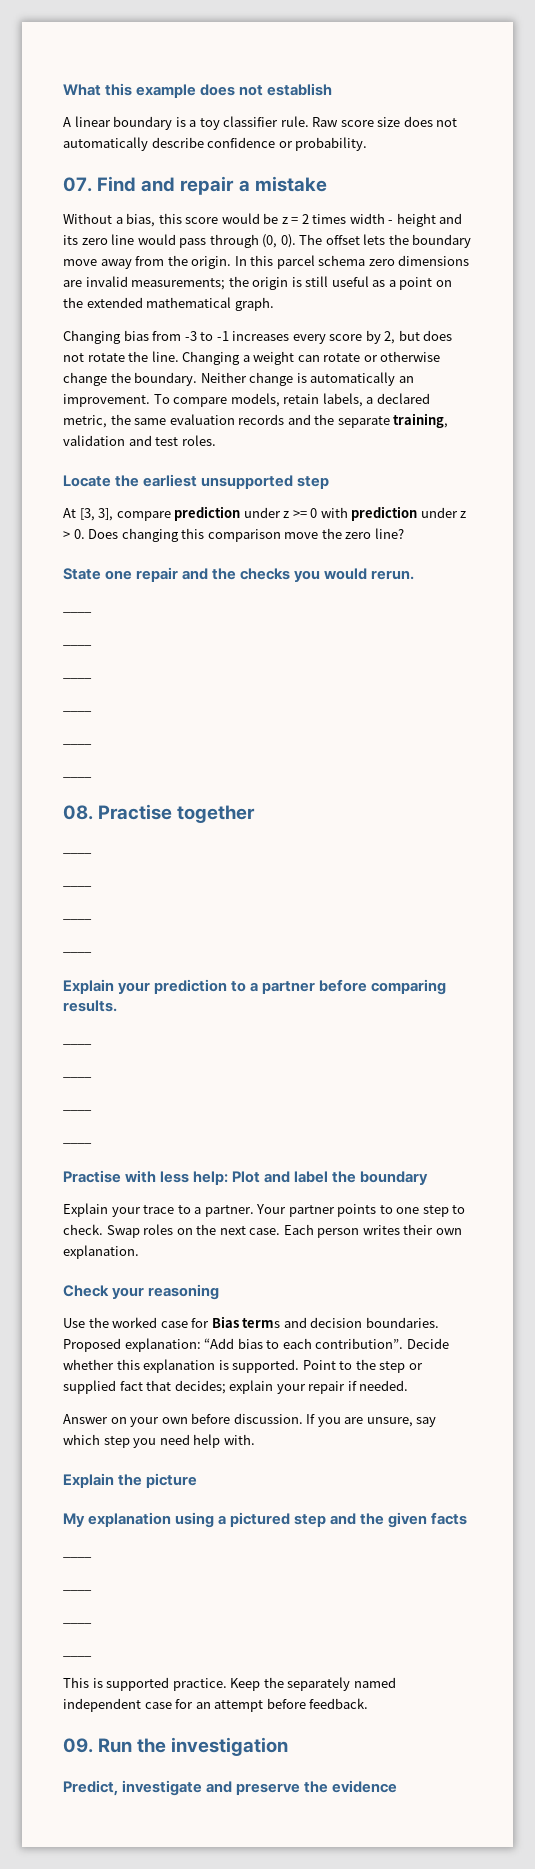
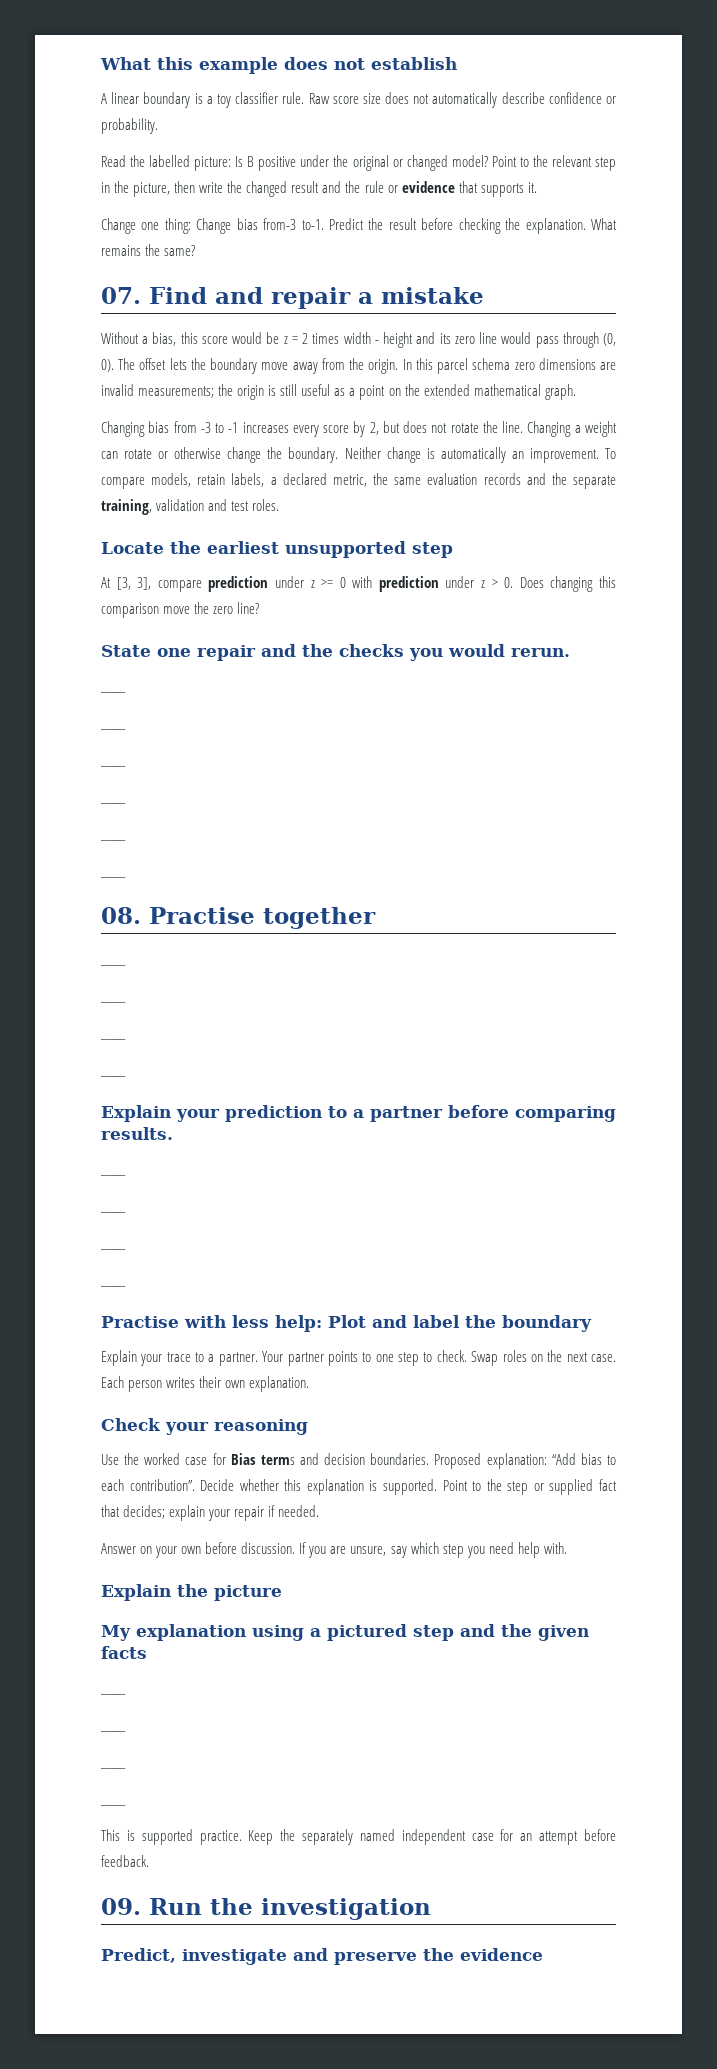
(368, 144) none -> [101,155,616,171] [101,181,537,197] [101,218,618,234] [101,244,196,256] // Read the labelled picture: Is B positive under the original or changed model? Point to the relevant step in the picture, then write the changed result and the rule or evidence that supports it. // Change one thing: Change bias from-3 to-1. Predict the result before checking the explanation. What remains the same?

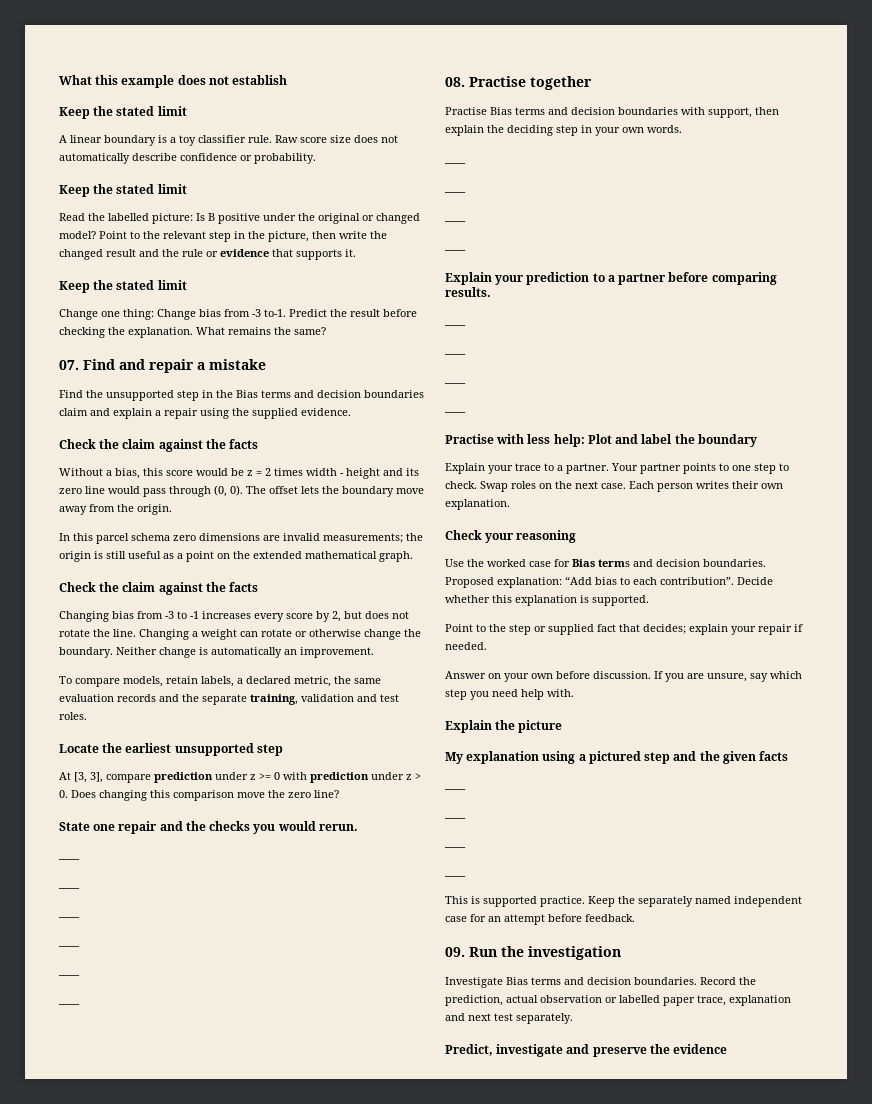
(457, 63) none -> [59,106,187,119] // Keep the stated limit
(158, 126) none -> [59,184,187,197] // Keep the stated limit
(537, 187) none -> [59,280,187,293] // Keep the stated limit
[263,218,297,230] from-3 -> [224,309,261,317] from -3
(484, 295) none -> [59,390,424,401] [59,408,351,419] [59,439,259,452] // Find the unsupported step in the Bias terms and decision boundaries claim and explain a repair using the supplied evidence. // Check the claim against the facts
(399, 366) none -> (172, 509) //
(576, 392) none -> [59,582,259,595] // Check the claim against the facts
(599, 455) none -> (374, 652) //
(376, 918) none -> [445,107,779,118] [445,125,682,136] // Practise Bias terms and decision boundaries with support, then explain the deciding step in your own words.
(437, 1487) none -> (649, 600) //
(431, 1909) none -> [445,977,756,988] [445,995,791,1006] [445,1013,573,1024] // Investigate Bias terms and decision boundaries. Record the prediction, actual observation or labelled paper trace, explanation and next test separately.

